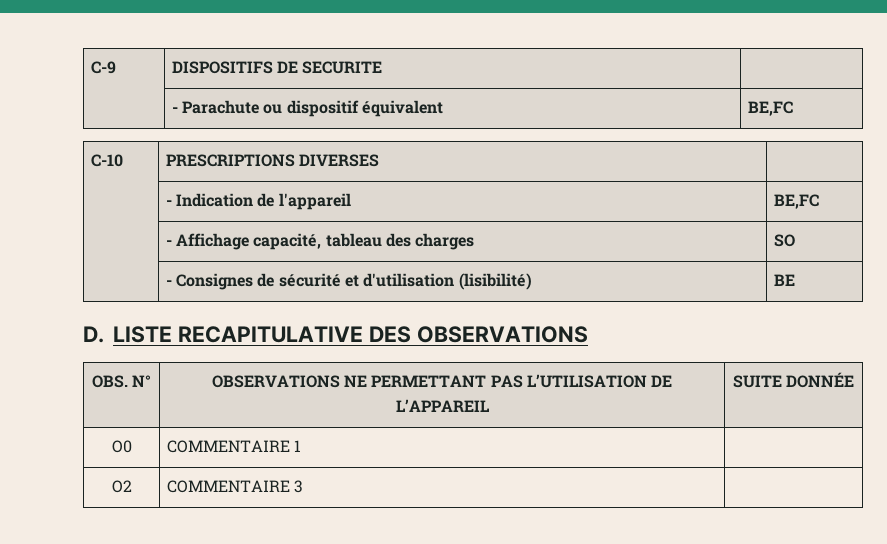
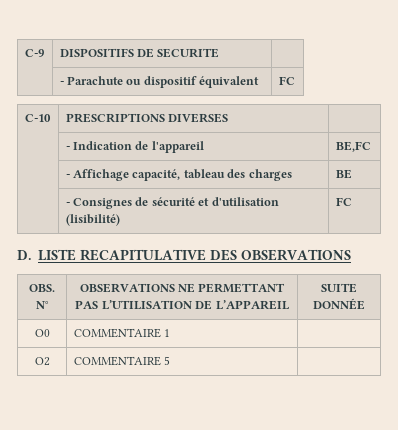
[747,101,793,116] BE,FC -> [278,76,295,85] FC
[773,234,795,247] SO -> [335,169,352,179] BE
[773,274,795,286] BE -> [335,197,352,206] FC
[294,480,304,493] 3 -> [164,356,171,365] 5

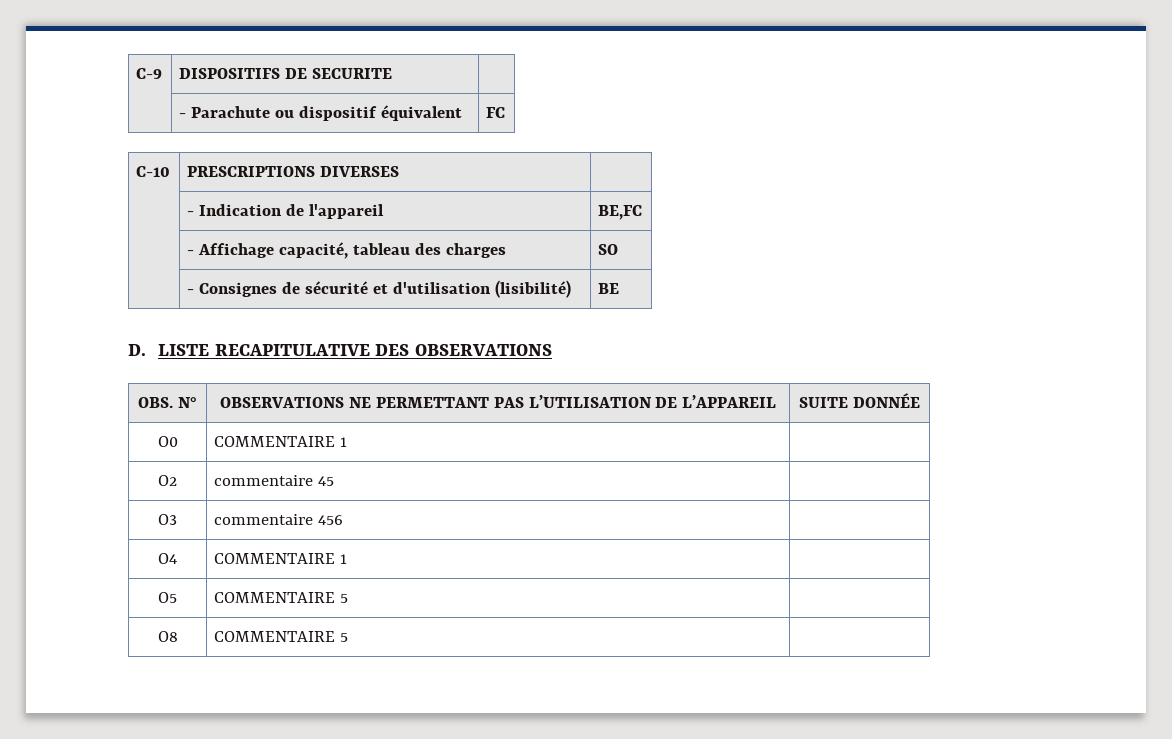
[335,169,352,179] BE -> [598,244,619,255] SO
[335,197,352,206] FC -> [598,283,620,294] BE
[73,356,171,366] | COMMENTAIRE 5 | -> [214,475,335,486] [158,514,177,525] [214,514,344,525] [158,553,177,564] [214,553,348,564] [158,592,177,603] [214,592,349,603] [157,631,178,642] [214,631,349,642] | commentaire 45 | // O3 | commentaire 456 | // O4 | COMMENTAIRE 1 | // O5 | COMMENTAIRE 5 | // O8 | COMMENTAIRE 5 |

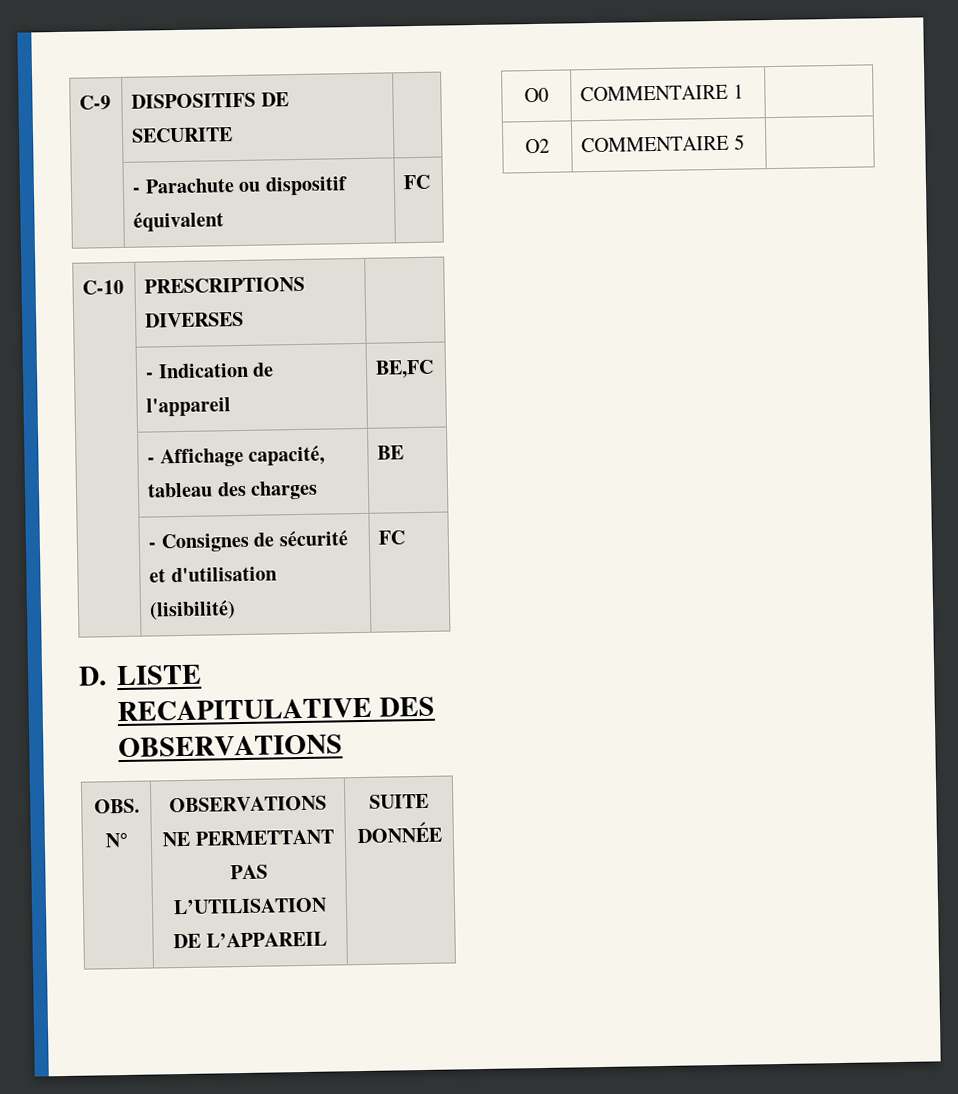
[598,244,619,255] SO -> [377,445,405,460] BE
[598,283,620,294] BE -> [378,530,406,545] FC
[214,475,335,486] [158,514,177,525] [214,514,344,525] [158,553,177,564] [214,553,348,564] [158,592,177,603] [214,592,349,603] [157,631,178,642] [214,631,349,642] | commentaire 45 | // O3 | commentaire 456 | // O4 | COMMENTAIRE 1 | // O5 | COMMENTAIRE 5 | // O8 | COMMENTAIRE 5 | -> [581,134,745,153] | COMMENTAIRE 5 |

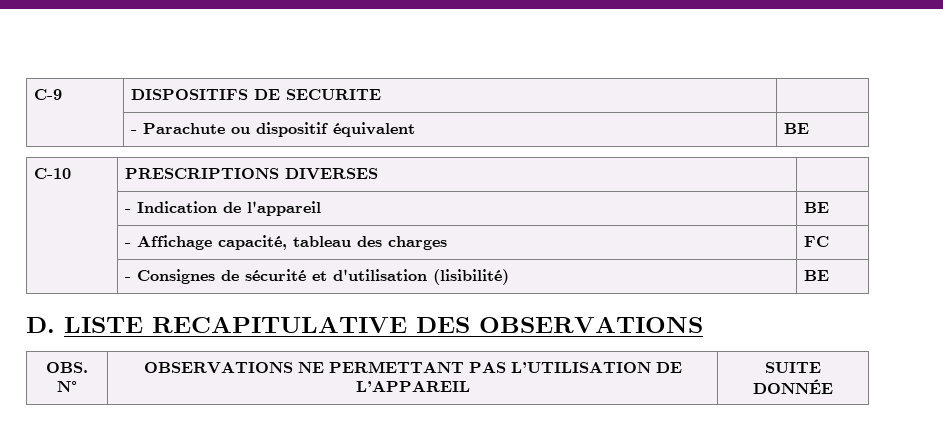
[403,174,431,190] FC -> [783,123,809,134] BE
[375,359,435,379] BE,FC -> [803,202,829,213] BE
[377,445,405,460] BE -> [803,236,829,247] FC
[378,530,406,545] FC -> [803,270,829,281] BE
[524,87,549,103] [580,84,744,102] [525,138,550,154] [581,134,745,153] // O0 | COMMENTAIRE 1 | // O2 | COMMENTAIRE 5 | -> (833, 386) none

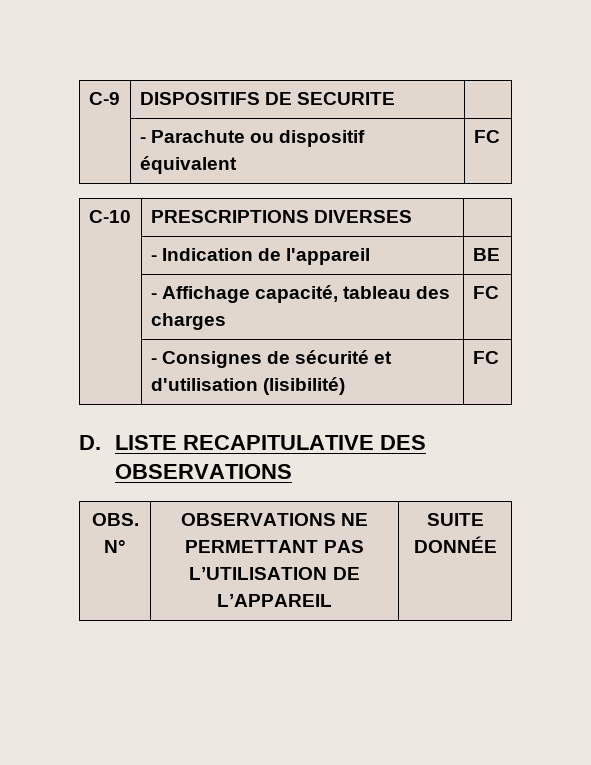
[783,123,809,134] BE -> [473,130,500,143] FC
[803,270,829,281] BE -> [472,351,499,364] FC

